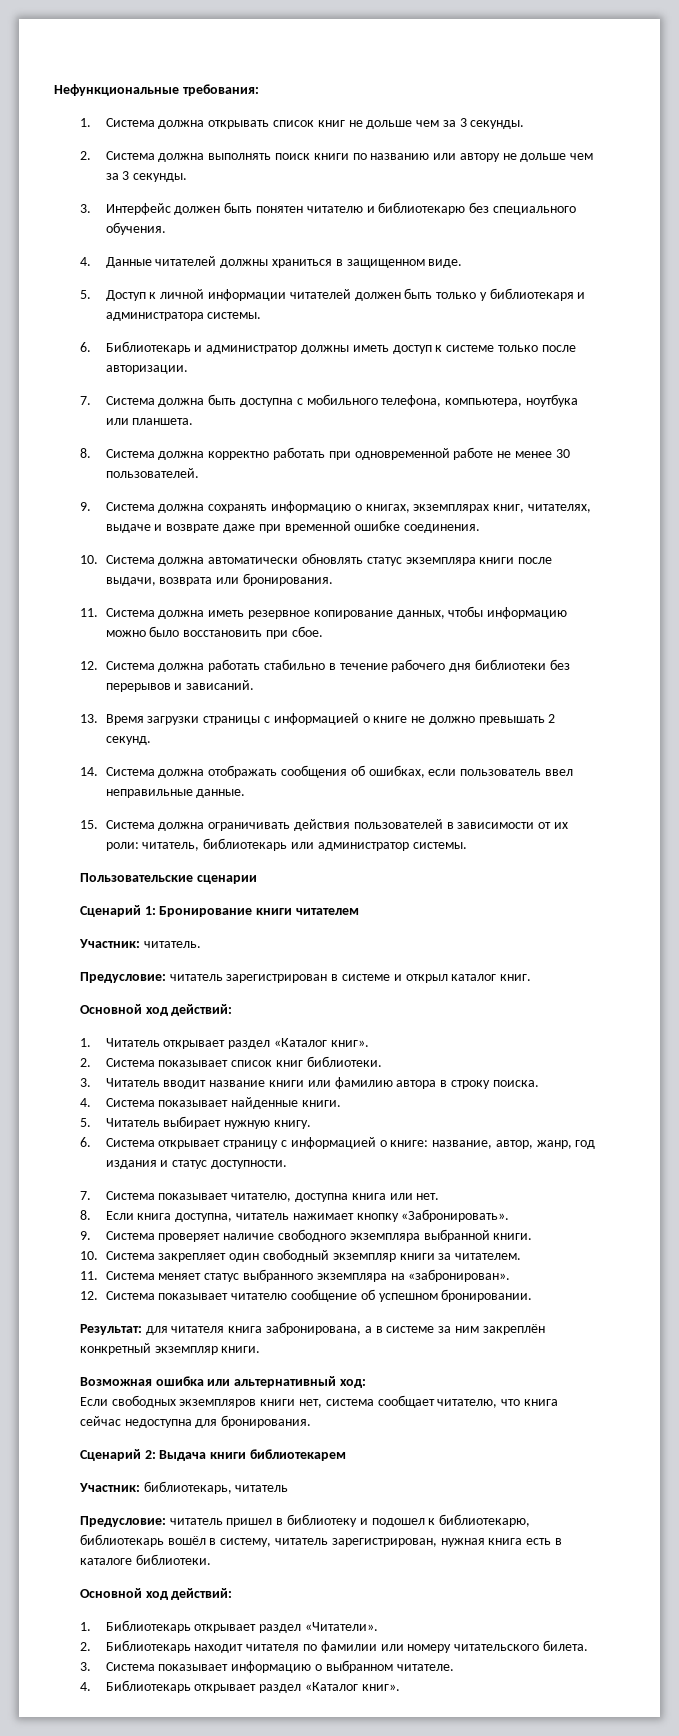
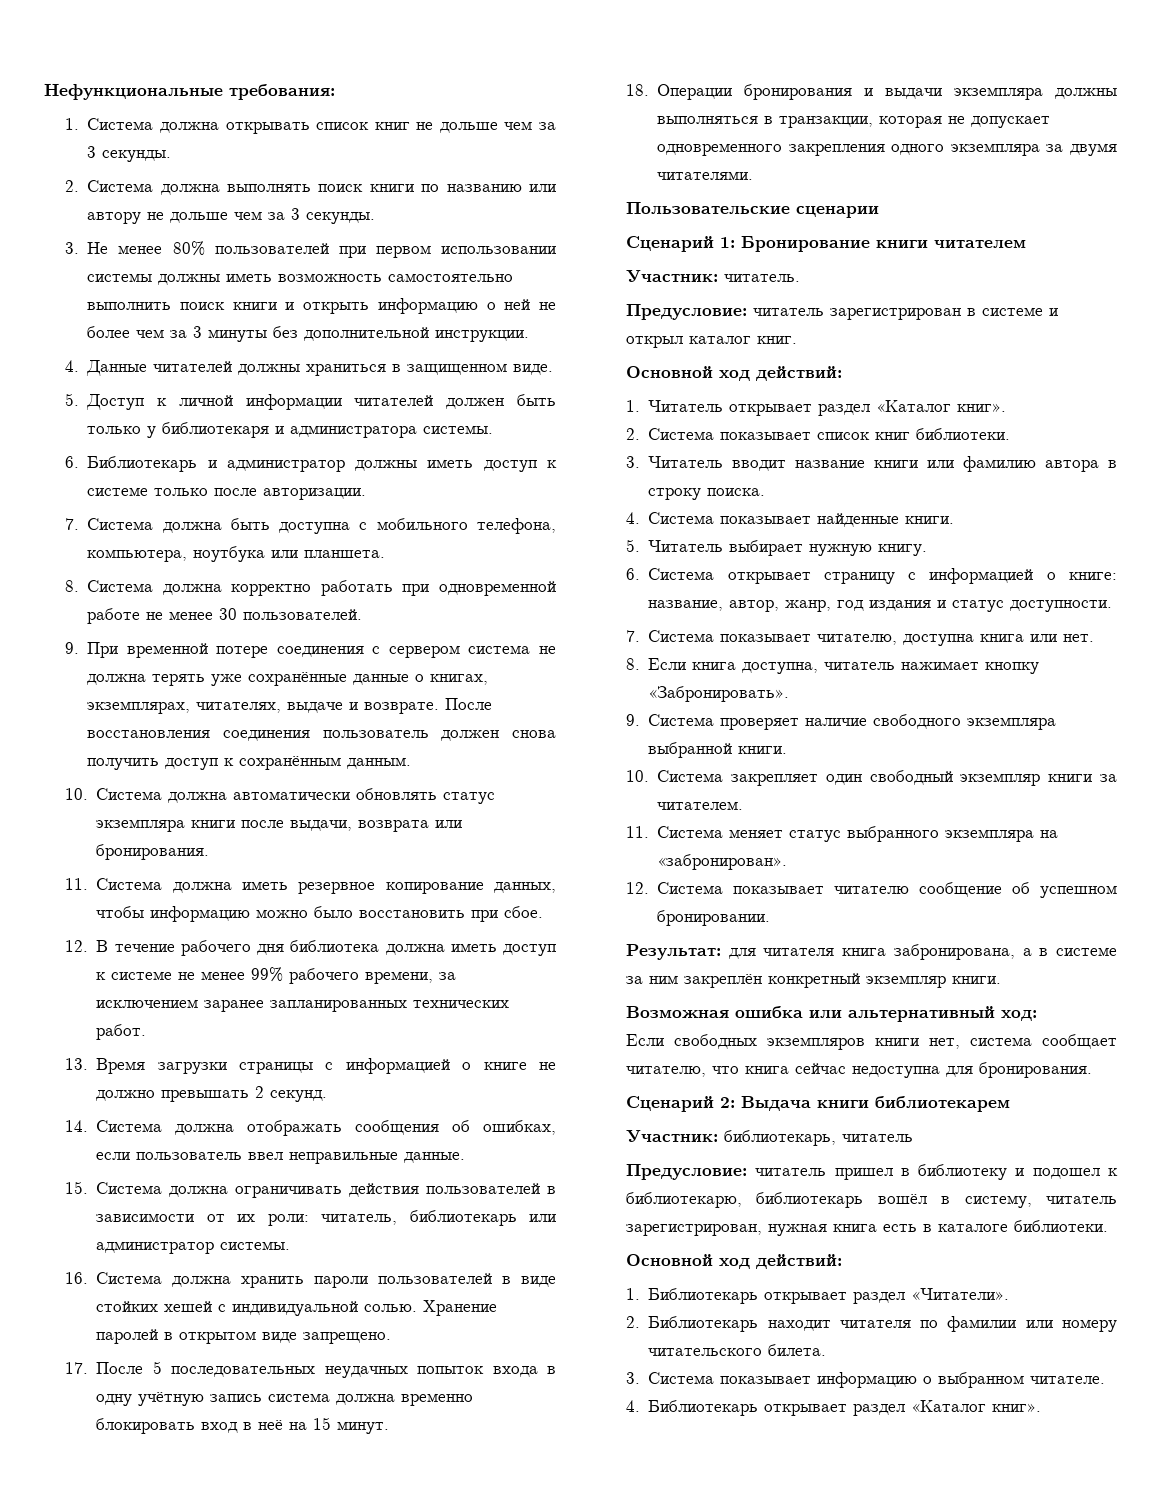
[105,202,576,215] [105,222,166,235] Интерфейс должен быть понятен читателю и библиотекарю без специального обучения. -> [87,241,556,258] [87,273,514,285] [87,298,557,314] [87,326,530,342] Не менее 80% пользователей при первом использовании системы должны иметь возможность самостоятельно выполнить поиск книги и открыть информацию о ней не более чем за 3 минуты без дополнительной инструкции.
[105,501,591,513] [105,520,481,533] Система должна сохранять информацию о книгах, экземплярах книг, читателях, выдаче и возврате даже при временной ошибке соединения. -> [87,642,556,658] [87,672,489,686] [87,698,493,714] [87,730,556,741] [87,756,412,770] При временной потере соединения с сервером система не должна терять уже сохранённые данные о книгах, экземплярах, читателях, выдаче и возврате. После восстановления соединения пользователь должен снова получить доступ к сохранённым данным.
[105,659,570,672] [105,680,255,692] Система должна работать стабильно в течение рабочего дня библиотеки без перерывов и зависаний. -> [96,940,556,956] [96,967,457,984] [96,999,510,1012] [96,1024,147,1040] В течение рабочего дня библиотека должна иметь доступ к системе не менее 99% рабочего времени, за исключением заранее запланированных технических работ.
(467, 845) none -> [65,1272,556,1288] [96,1300,498,1316] [96,1329,392,1344] [65,1361,556,1378] [96,1392,474,1406] [96,1417,390,1434] [626,84,1117,100] [657,116,1051,128] [657,143,1117,156] [657,171,754,180] // 16. Система должна хранить пароли пользователей в виде стойких хешей с индивидуальной солью. Хранение паролей в открытом виде запрещено. // 17. После 5 последовательных неудачных попыток входа в одну учётную запись система должна временно блокировать вход в неё на 15 минут. // 18. Операции бронирования и выдачи экземпляра должны выполняться в транзакции, которая не допускает одновременного закрепления одного экземпляра за двумя читателями.

